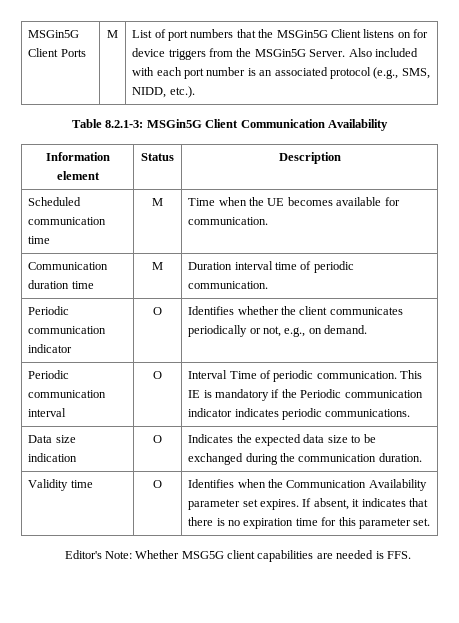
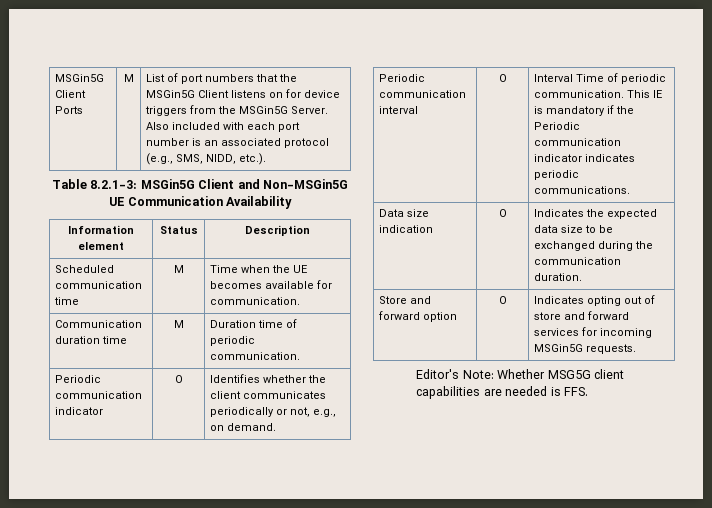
(239, 123) none -> [237,179,348,189] [109,197,125,206] and Non-MSGin5G UE
[234,261,273,270] interval -> (257, 324) none
[28,479,93,491] [153,480,162,488] [188,479,427,491] [188,498,428,510] [188,517,431,529] Validity time | O | Identifies when the Communication Availability parameter set expires. If absent, it indicates that there is no expiration time for this parameter set. -> [379,296,432,304] [379,311,458,322] [498,296,507,304] [534,295,656,306] [534,311,630,320] [534,327,653,338] [534,344,637,354] Store and forward option | O | Indicates opting out of store and forward services for incoming MSGin5G requests.

